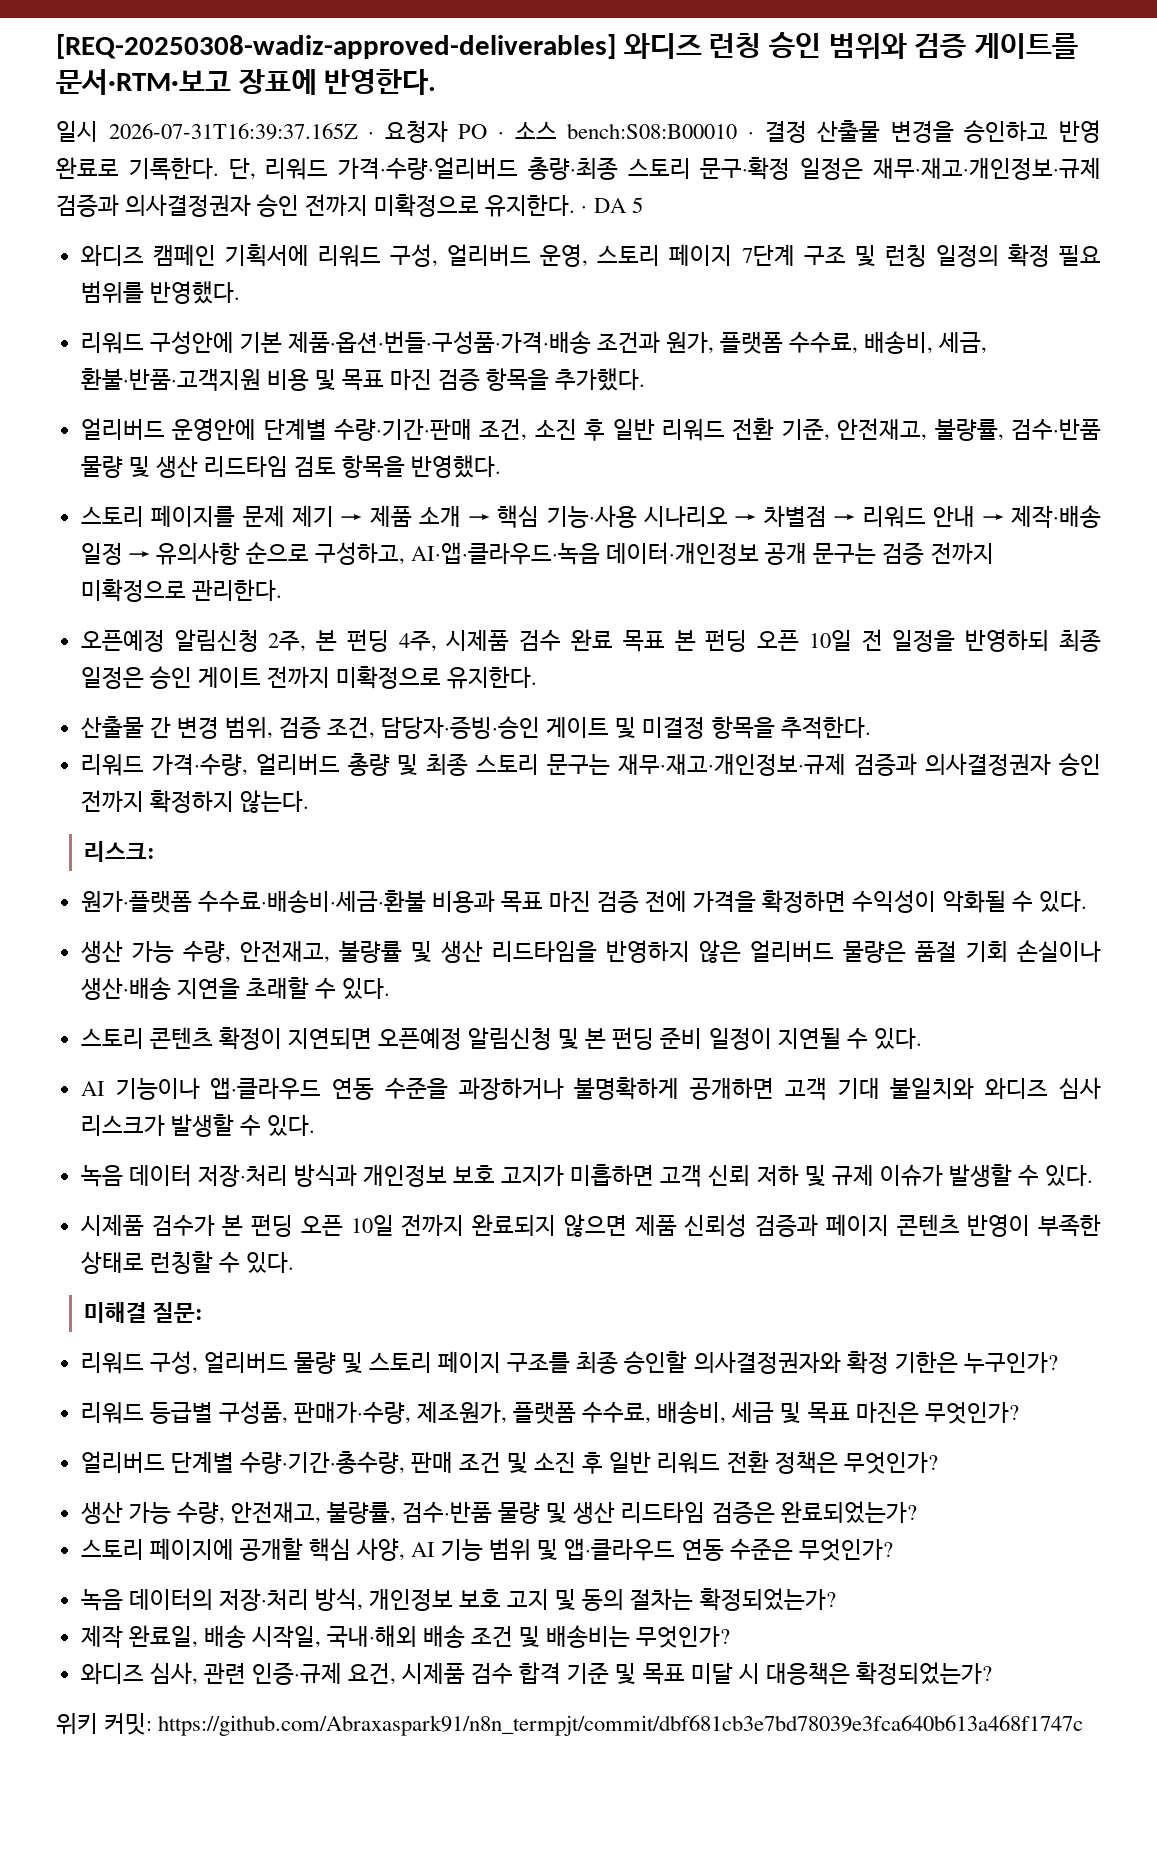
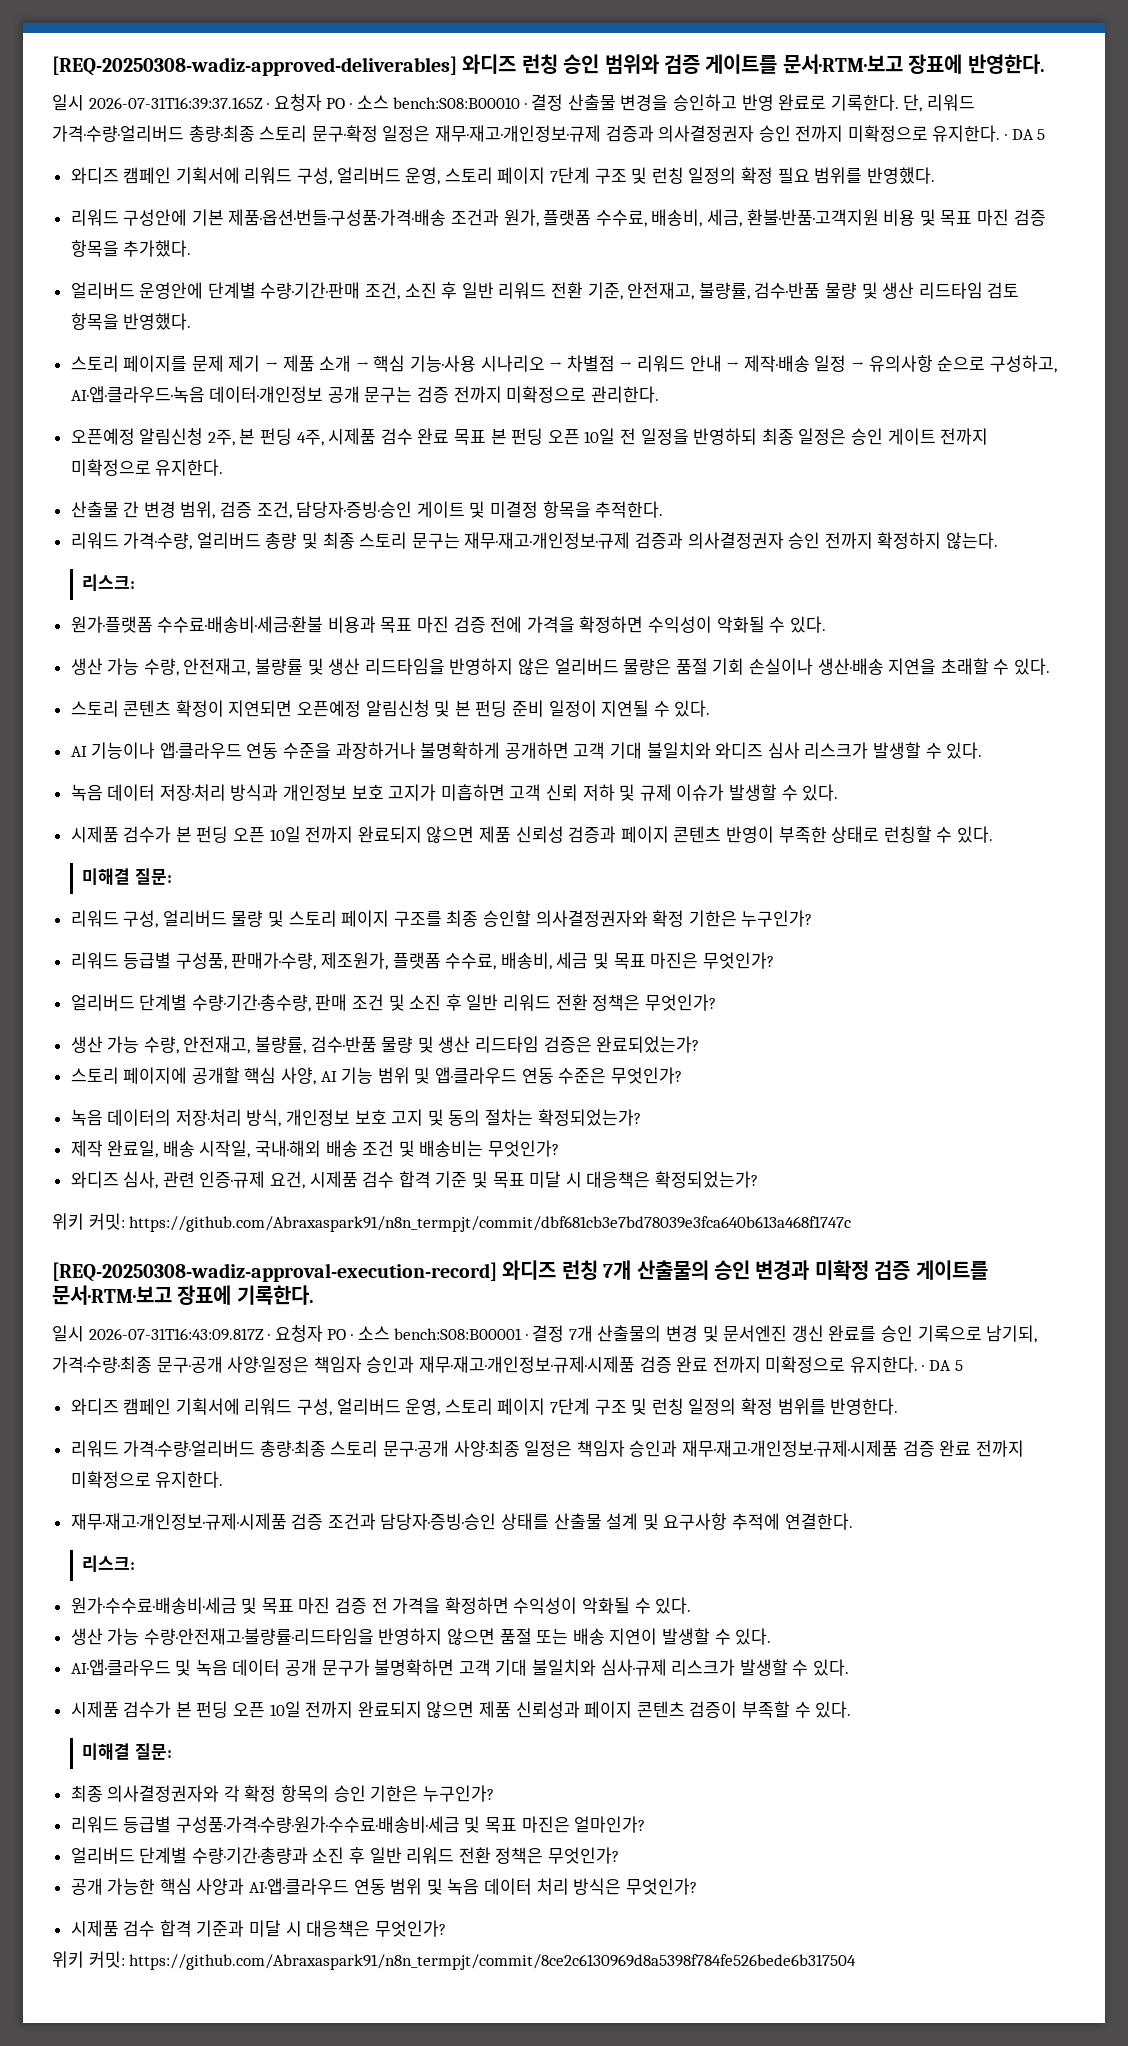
(1084, 1725) none -> [52,1260,988,1282] [52,1285,314,1305] [52,1325,1038,1343] [52,1356,963,1373] [70,1398,899,1416] [70,1440,1024,1457] [70,1471,224,1488] [70,1513,853,1530] [82,1555,136,1572] [70,1597,692,1614] [70,1628,772,1645] [70,1659,849,1676] [70,1701,852,1718] [82,1743,172,1760] [70,1785,494,1802] [70,1816,646,1833] [70,1847,620,1864] [70,1878,697,1895] [70,1920,446,1937] [52,1951,857,1970] // [REQ-20250308-wadiz-approval-execution-record] 와디즈 런칭 7개 산출물의 승인 변경과 미확정 검증 게이트를 문서·RTM·보고 장표에 기록한다. // 일시 2026-07-31T16:43:09.817Z · 요청자 PO · 소스 bench:S08:B00001 · 결정 7개 산출물의 변경 및 문서엔진 갱신 완료를 승인 기록으로 남기되, 가격·수량·최종 문구·공개 사양·일정은 책임자 승인과 재무·재고·개인정보·규제·시제품 검증 완료 전까지 미확정으로 유지한다. · DA 5 // 와디즈 캠페인 기획서에 리워드 구성, 얼리버드 운영, 스토리 페이지 7단계 구조 및 런칭 일정의 확정 범위를 반영한다. // 리워드 가격·수량·얼리버드 총량·최종 스토리 문구·공개 사양·최종 일정은 책임자 승인과 재무·재고·개인정보·규제·시제품 검증 완료 전까지 미확정으로 유지한다. // 재무·재고·개인정보·규제·시제품 검증 조건과 담당자·증빙·승인 상태를 산출물 설계 및 요구사항 추적에 연결한다. // 리스크: // 원가·수수료·배송비·세금 및 목표 마진 검증 전 가격을 확정하면 수익성이 악화될 수 있다. // 생산 가능 수량·안전재고·불량률·리드타임을 반영하지 않으면 품절 또는 배송 지연이 발생할 수 있다. // AI·앱·클라우드 및 녹음 데이터 공개 문구가 불명확하면 고객 기대 불일치와 심사·규제 리스크가 발생할 수 있다. // 시제품 검수가 본 펀딩 오픈 10일 전까지 완료되지 않으면 제품 신뢰성과 페이지 콘텐츠 검증이 부족할 수 있다. // 미해결 질문: // 최종 의사결정권자와 각 확정 항목의 승인 기한은 누구인가? // 리워드 등급별 구성품·가격·수량·원가·수수료·배송비·세금 및 목표 마진은 얼마인가? // 얼리버드 단계별 수량·기간·총량과 소진 후 일반 리워드 전환 정책은 무엇인가? // 공개 가능한 핵심 사양과 AI·앱·클라우드 연동 범위 및 녹음 데이터 처리 방식은 무엇인가? // 시제품 검수 합격 기준과 미달 시 대응책은 무엇인가? // 위키 커밋: https://github.com/Abraxaspark91/n8n_termpjt/commit/8ce2c6130969d8a5398f784fe526bede6b317504

